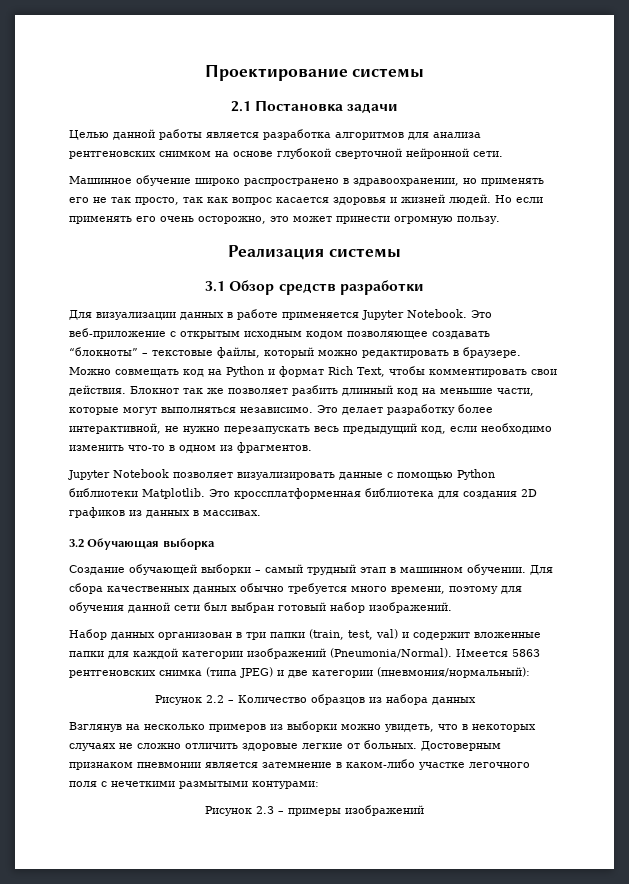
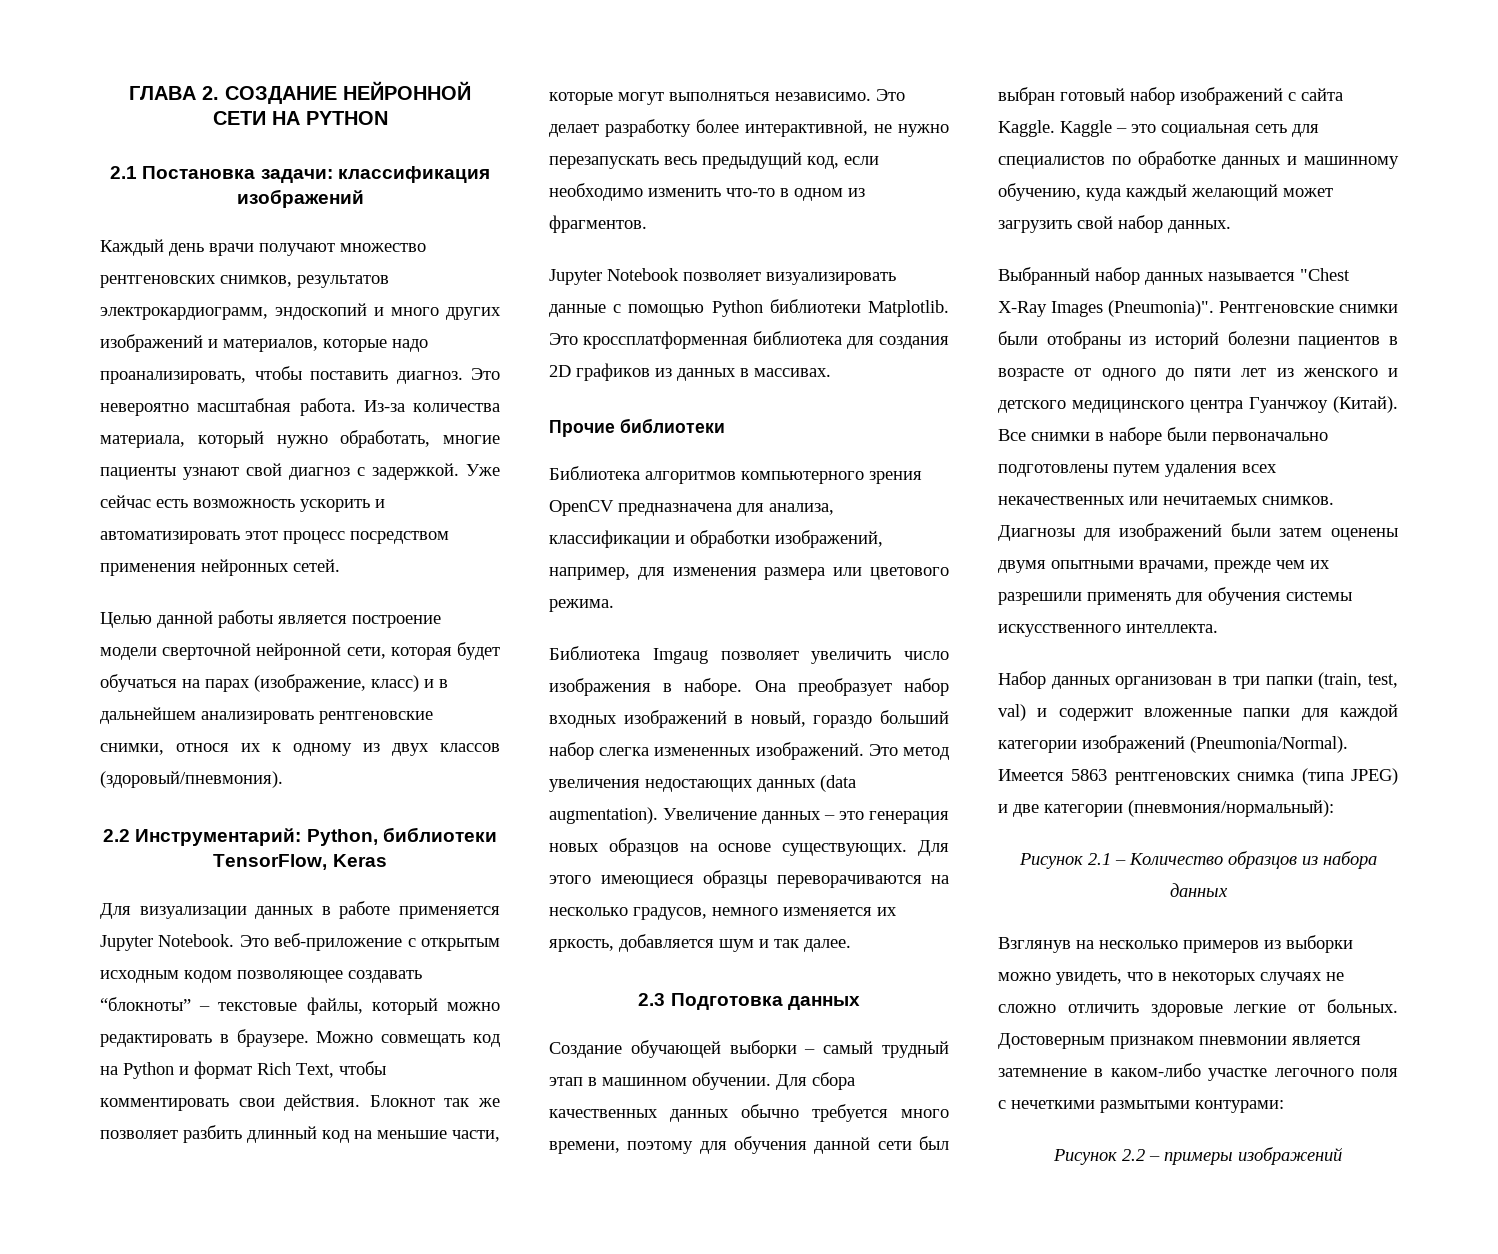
[204,64,425,81] [230,100,399,113] [69,129,481,140] [69,148,503,159] [69,175,544,186] [69,194,543,205] [69,216,500,224] [228,245,401,260] [205,280,424,295] Проектирование системы // 2.1 Постановка задачи // Целью данной работы является разработка алгоритмов для анализа рентгеновских снимком на основе глубокой сверточной нейронной сети. // Машинное обучение широко распространено в здравоохранении, но применять его не так просто, так как вопрос касается здоровья и жизней людей. Но если применять его очень осторожно, это может принести огромную пользу. // Реализация системы // 3.1 Обзор средств разработки -> [129,81,471,104] [212,111,388,125] [110,166,490,183] [236,189,364,208] [100,239,426,256] [100,275,389,288] [100,303,501,320] [100,334,428,352] [100,366,500,384] [100,398,500,416] [100,430,500,448] [100,463,500,480] [100,495,385,512] [100,531,449,544] [100,559,340,576] [100,610,441,628] [100,642,500,660] [100,674,448,692] [100,707,433,724] [100,743,500,756] [100,771,283,788] [103,827,497,846] [213,854,387,870] ГЛАВА 2. СОЗДАНИЕ НЕЙРОННОЙ СЕТИ НА PYTHON // 2.1 Постановка задачи: классификация изображений // Каждый день врачи получают множество рентгеновских снимков, результатов электрокардиограмм, эндоскопий и много других изображений и материалов, которые надо проанализировать, чтобы поставить диагноз. Это невероятно масштабная работа. Из-за количества материала, который нужно обработать, многие пациенты узнают свой диагноз с задержкой. Уже сейчас есть возможность ускорить и автоматизировать этот процесс посредством применения нейронных сетей. // Целью данной работы является построение модели сверточной нейронной сети, которая будет обучаться на парах (изображение, класс) и в дальнейшем анализировать рентгеновские снимки, относя их к одному из двух классов (здоровый/пневмония). // 2.2 Инструментарий: Python, библиотеки TensorFlow, Keras
[69,538,215,550] 3.2 Обучающая выборка -> [549,418,725,437] [549,466,922,484] [549,500,834,516] [549,530,883,548] [549,567,949,580] [549,599,614,612] [549,646,949,664] [549,678,949,696] [549,710,949,728] [549,742,949,760] [549,775,856,792] [549,807,949,824] [549,838,949,856] [549,870,949,888] [549,907,897,920] [549,934,851,952] [638,993,860,1010] Прочие библиотеки // Библиотека алгоритмов компьютерного зрения OpenСV предназначена для анализа, классификации и обработки изображений, например, для изменения размера или цветового режима. // Библиотека Imgaug позволяет увеличить число изображения в наборе. Она преобразует набор входных изображений в новый, гораздо больший набор слегка измененных изображений. Это метод увеличения недостающих данных (data augmentation). Увеличение данных – это генерация новых образцов на основе существующих. Для этого имеющиеся образцы переворачиваются на несколько градусов, немного изменяется их яркость, добавляется шум и так далее. // 2.3 Подготовка данных
[369,602,452,613] изображений. -> [1180,87,1343,105] [998,120,1319,137] [998,151,1399,169] [998,183,1333,201] [998,215,1231,233] [998,267,1350,285] [998,300,1398,317] [998,331,1398,349] [998,368,1398,381] [998,396,1398,413] [998,427,1328,445] [998,464,1277,477] [998,496,1334,505] [998,523,1398,541] [998,560,1330,573] [998,587,1352,605] [998,624,1218,637] изображений с сайта Kaggle. Kaggle – это социальная сеть для специалистов по обработке данных и машинному обучению, куда каждый желающий может загрузить свой набор данных. // Выбранный набор данных называется "Chest X-Ray Images (Pneumonia)". Рентгеновские снимки были отобраны из историй болезни пациентов в возрасте от одного до пяти лет из женского и детского медицинского центра Гуанчжоу (Китай). Все снимки в наборе были первоначально подготовлены путем удаления всех некачественных или нечитаемых снимков. Диагнозы для изображений были затем оценены двумя опытными врачами, прежде чем их разрешили применять для обучения системы искусственного интеллекта.
[205,695,224,703] 2.2 -> [1087,853,1111,865] 2.1
[256,806,274,814] 2.3 -> [1122,1149,1145,1161] 2.2

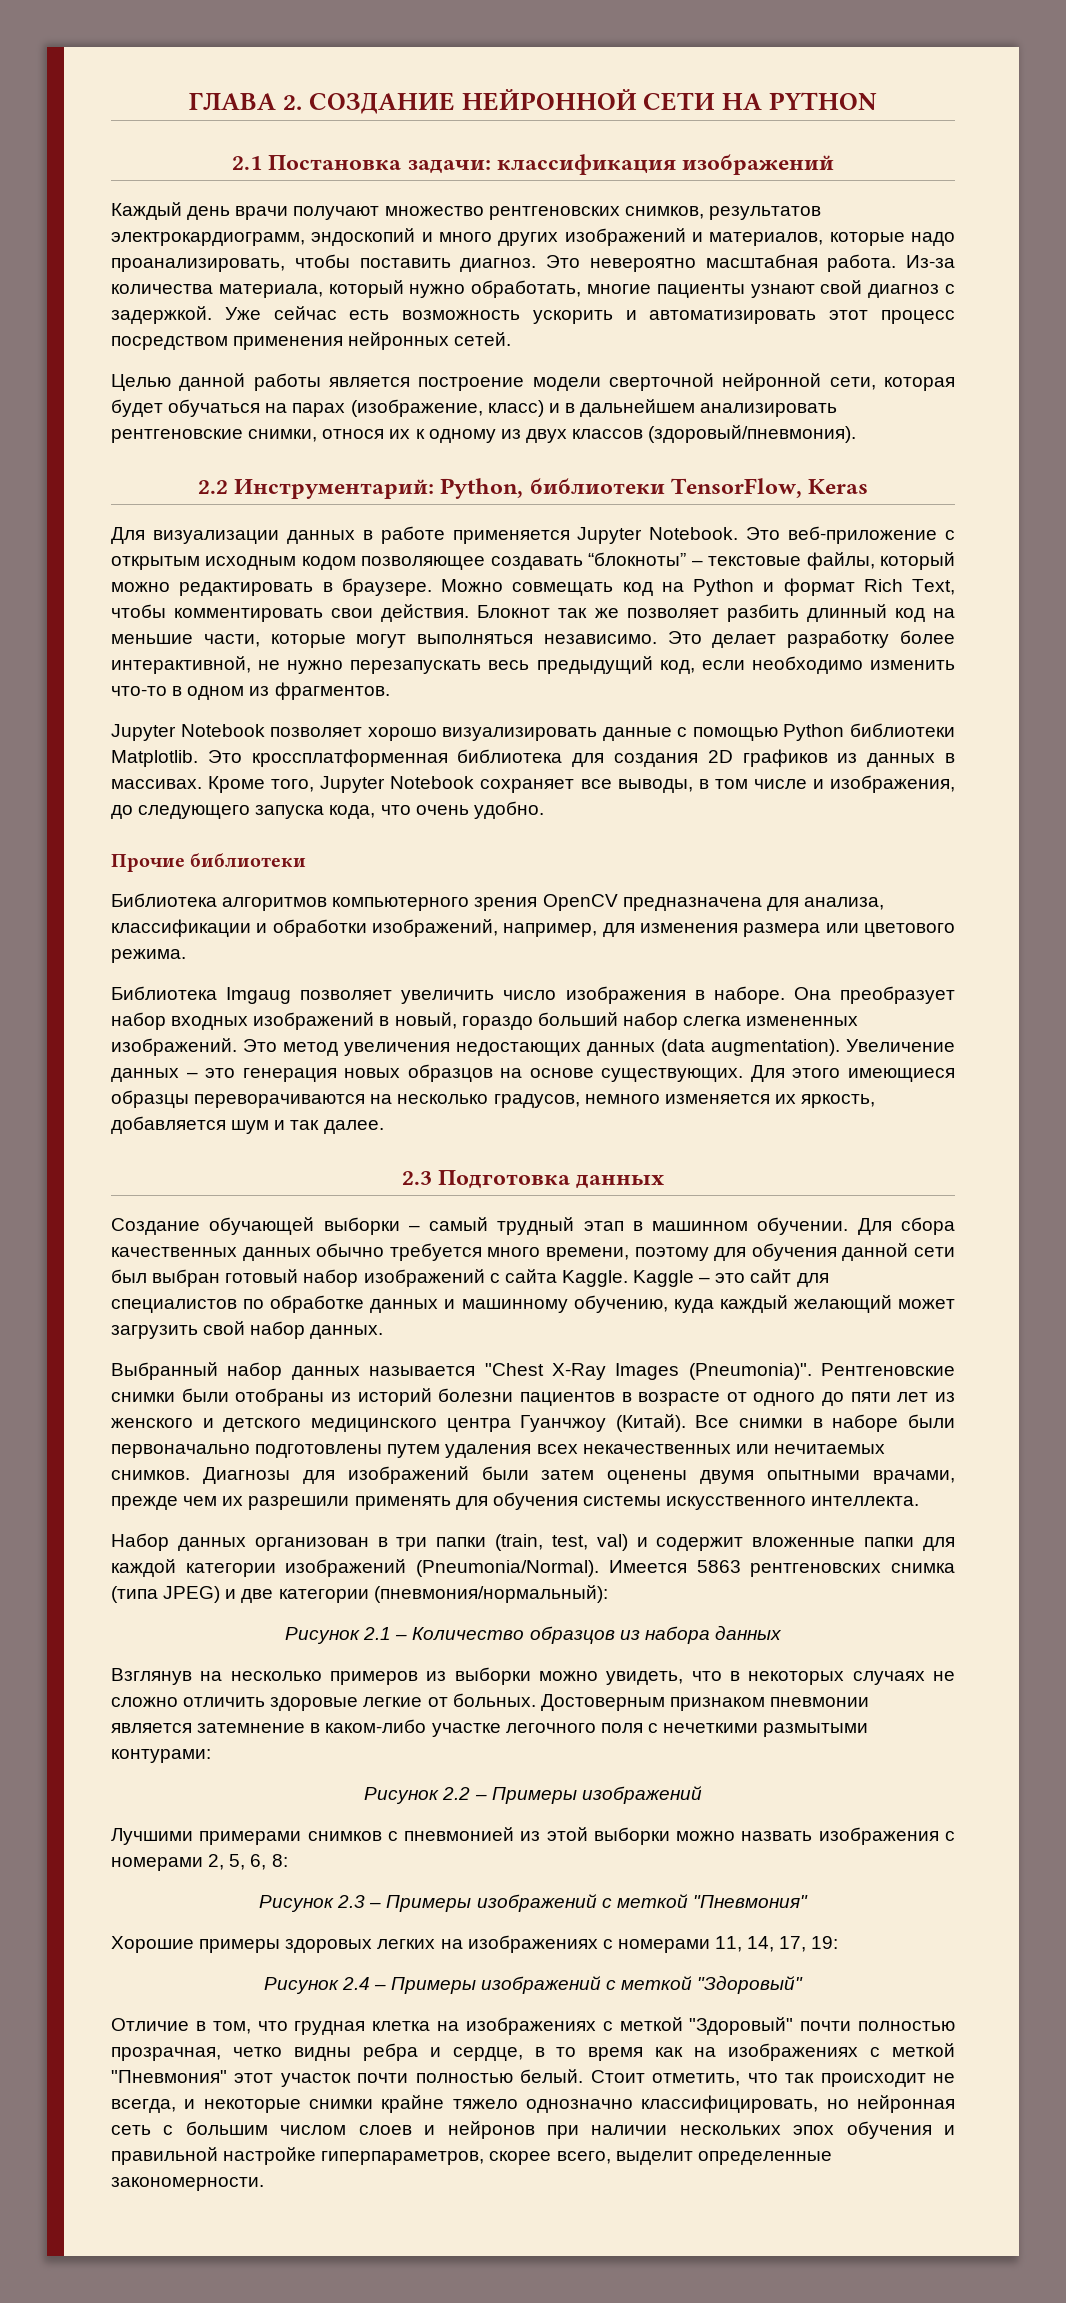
(761, 276) none -> [367,727,437,741] хорошо
(831, 372) none -> [208,775,956,793] [111,801,544,819] Кроме того, Jupyter Notebook сохраняет все выводы, в том числе и изображения, до следующего запуска кода, что очень удобно.
[1161,124,1287,137] социальная сеть -> [750,1269,792,1283] сайт
[1164,1147,1343,1165] примеры изображений -> [491,1786,702,1804] [111,1827,955,1845] [111,1854,288,1871] [259,1894,808,1912] [111,1935,839,1953] [263,1975,804,1994] [111,2017,956,2035] [111,2043,955,2061] [111,2069,956,2087] [111,2095,956,2113] [111,2121,955,2139] [111,2147,832,2165] [111,2177,264,2191] Примеры изображений // Лучшими примерами снимков с пневмонией из этой выборки можно назвать изображения с номерами 2, 5, 6, 8: // Рисунок 2.3 – Примеры изображений с меткой "Пневмония" // Хорошие примеры здоровых легких на изображениях с номерами 11, 14, 17, 19: // Рисунок 2.4 – Примеры изображений с меткой "Здоровый" // Отличие в том, что грудная клетка на изображениях с меткой "Здоровый" почти полностью прозрачная, четко видны ребра и сердце, в то время как на изображениях с меткой "Пневмония" этот участок почти полностью белый. Стоит отметить, что так происходит не всегда, и некоторые снимки крайне тяжело однозначно классифицировать, но нейронная сеть с большим числом слоев и нейронов при наличии нескольких эпох обучения и правильной настройке гиперпараметров, скорее всего, выделит определенные закономерности.

